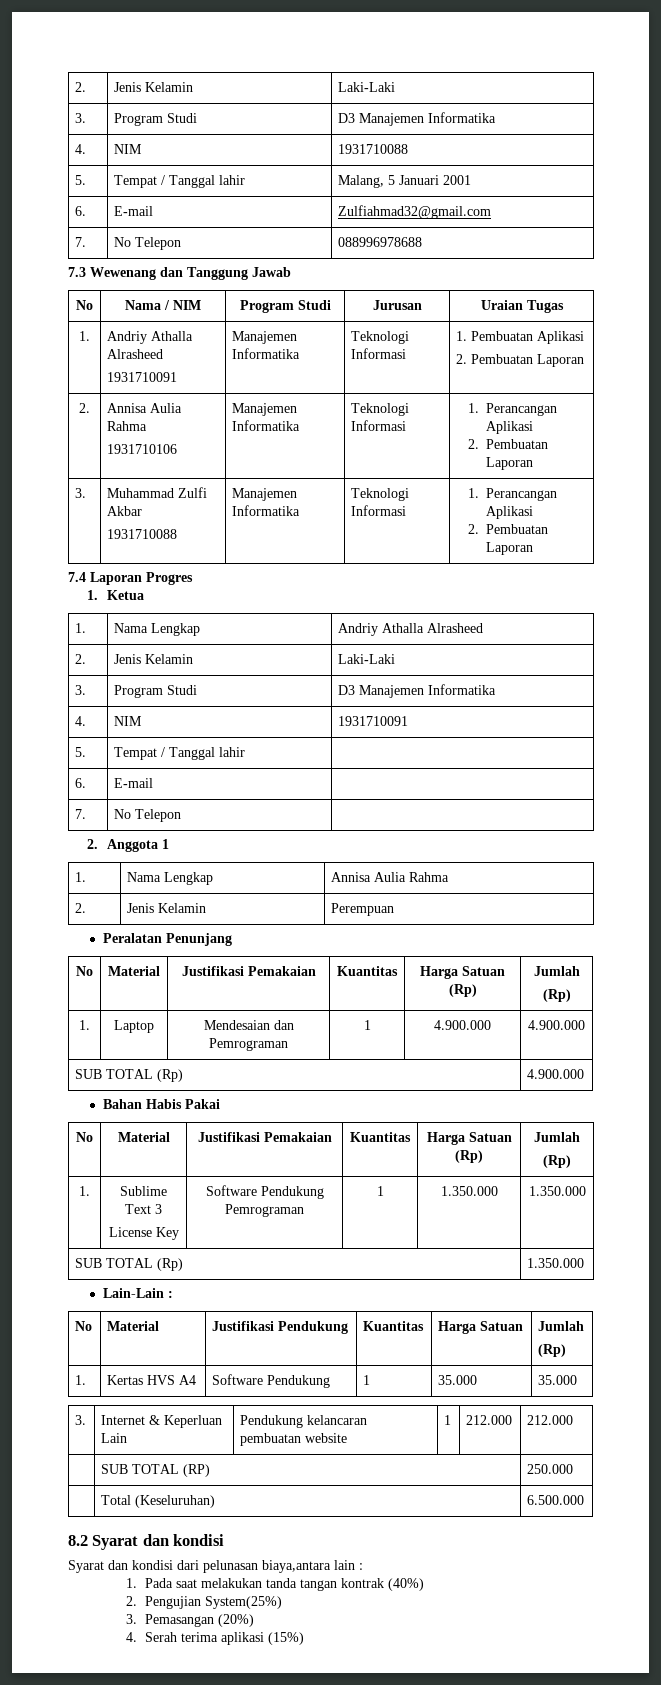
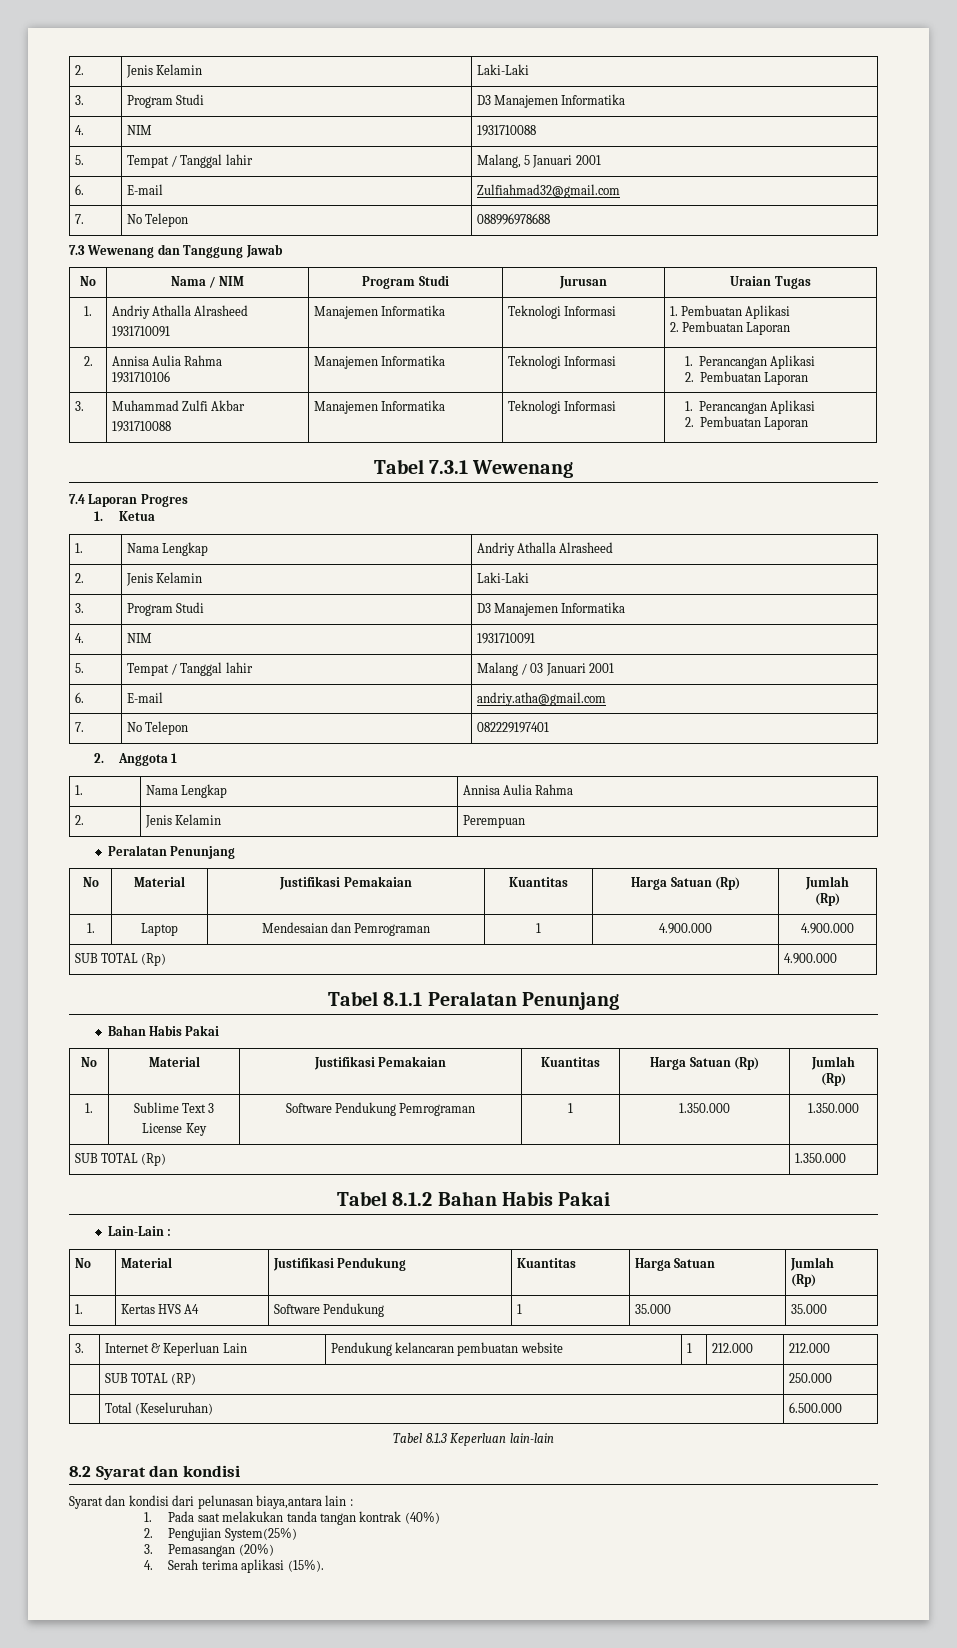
(533, 548) none -> [373,459,574,478] // Tabel 7.3.1 Wewenang
[75,778,87,788] [114,778,154,788] [75,809,87,819] [114,809,182,822] // 6. | E-mail | // 7. | No Telepon | -> [476,662,615,676] [74,692,84,703] [126,692,163,703] [476,692,606,706] [74,722,84,732] [126,721,188,735] [476,722,549,733] Malang / 03 Januari 2001 // 6. | E-mail | andriy.atha@gmail.com // 7. | No Telepon | 082229197401
(585, 1074) none -> [328,991,619,1010] // Tabel 8.1.1 Peralatan Penunjang
(585, 1263) none -> [336,1191,611,1206] // Tabel 8.1.2 Bahan Habis Pakai
(585, 1500) none -> [393,1433,554,1446] // Tabel 8.1.3 Keperluan lain-lain
[268,1632,305,1645] (15%) -> [287,1559,324,1572] (15%).

